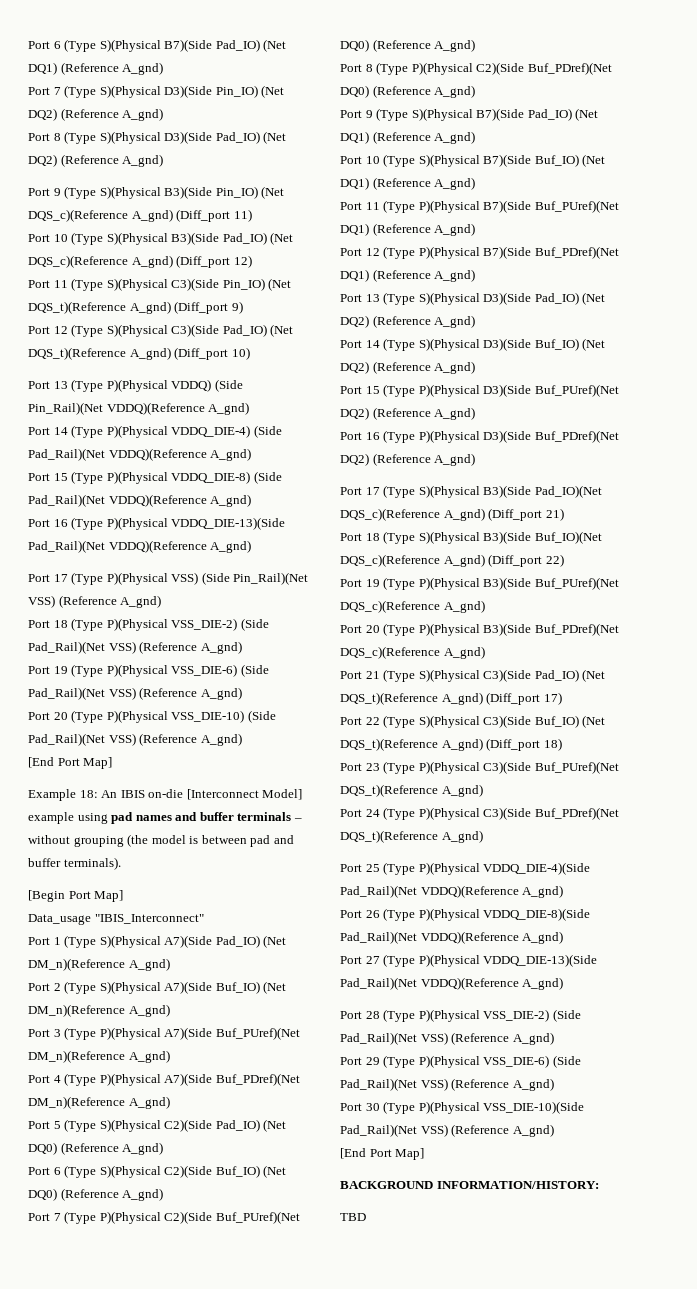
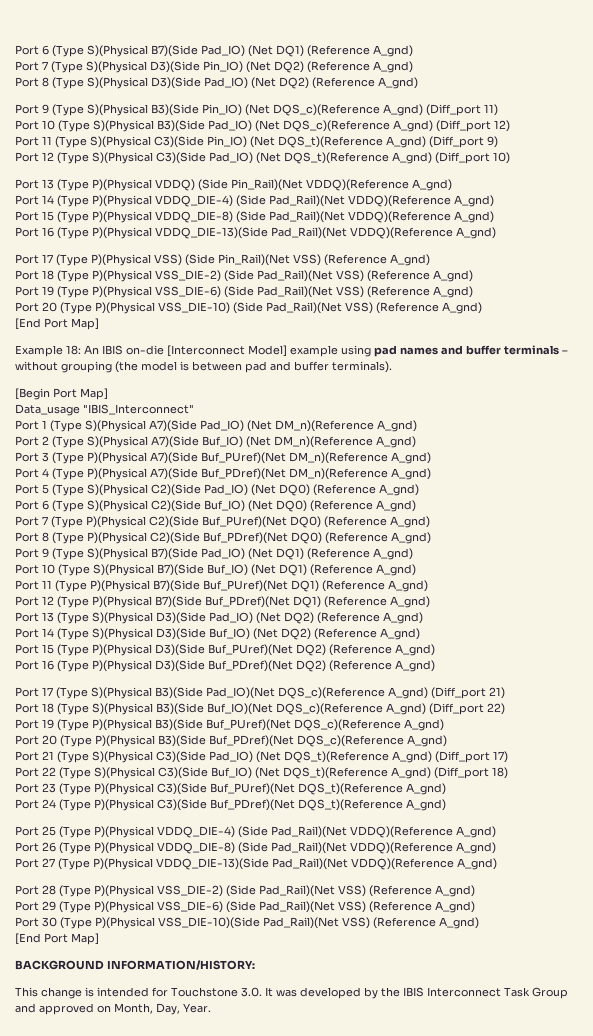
[483,862,591,875] VDDQ_DIE-4)(Side -> [157,826,268,838] VDDQ_DIE-4) (Side
[483,908,591,921] VDDQ_DIE-8)(Side -> [157,842,268,854] VDDQ_DIE-8) (Side
[340,1213,366,1221] TBD -> [15,987,568,999] [15,1003,211,1015] This change is intended for Touchstone 3.0. It was developed by the IBIS Interconnect Task Group and approved on Month, Day, Year.

